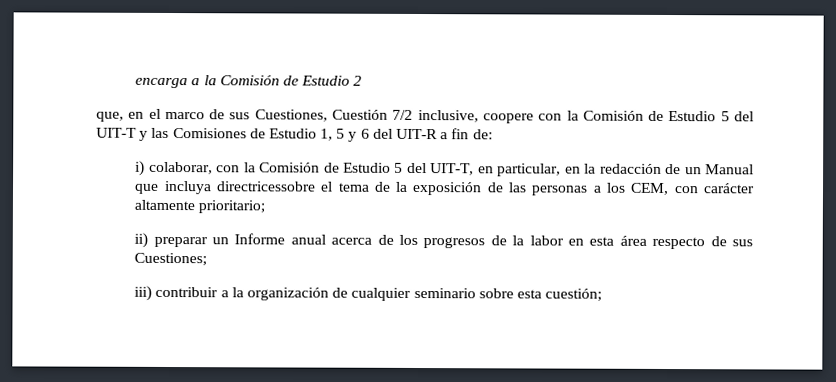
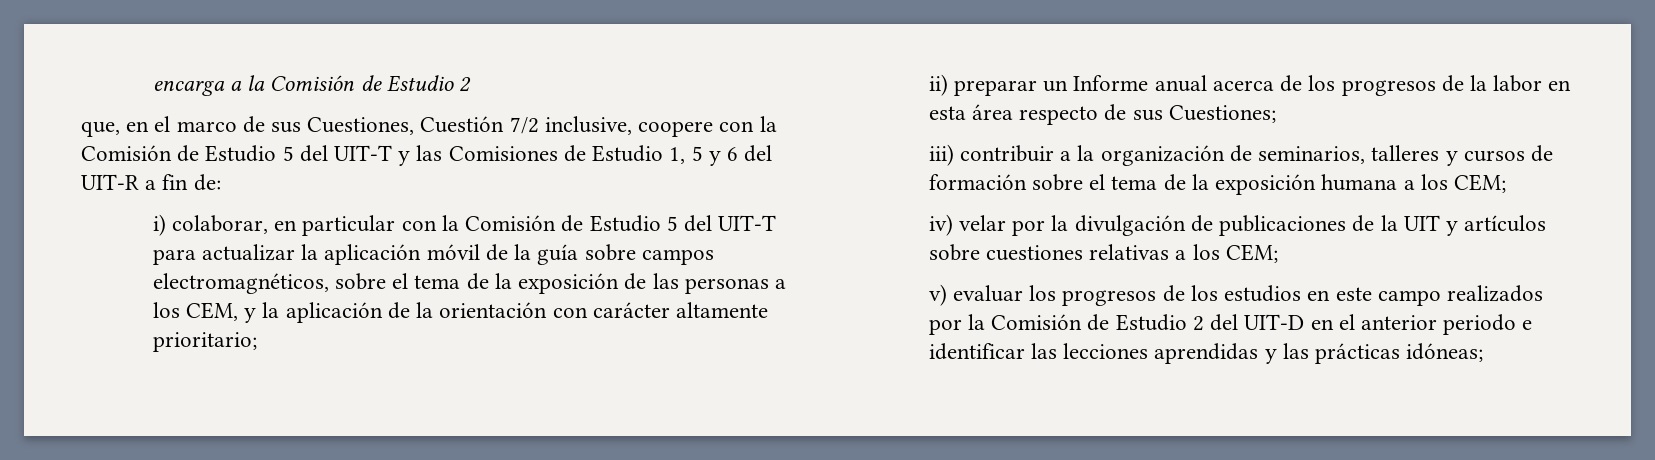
[216,162,755,177] [134,180,316,195] con la Comisión de Estudio 5 del UIT-T, en particular, en la redacción de un Manual que incluya directricessobre -> [274,215,777,236] [152,244,714,265] [152,273,387,294] en particular con la Comisión de Estudio 5 del UIT-T para actualizar la aplicación móvil de la guía sobre campos electromagnéticos, sobre
(670, 189) none -> [244,302,548,323] y la aplicación de la orientación
[351,287,603,302] cualquier seminario sobre esta cuestión; -> [1258,145,1553,166] [928,174,1506,195] [928,214,1547,236] [928,244,1278,263] [928,284,1543,306] [928,314,1533,335] [928,343,1484,364] seminarios, talleres y cursos de formación sobre el tema de la exposición humana a los CEM; // iv) velar por la divulgación de publicaciones de la UIT y artículos sobre cuestiones relativas a los CEM; // v) evaluar los progresos de los estudios en este campo realizados por la Comisión de Estudio 2 del UIT-D en el anterior periodo e identificar las lecciones aprendidas y las prácticas idóneas;

